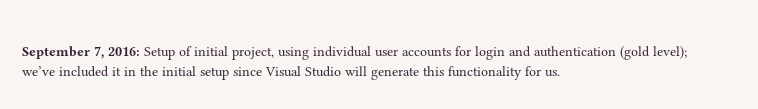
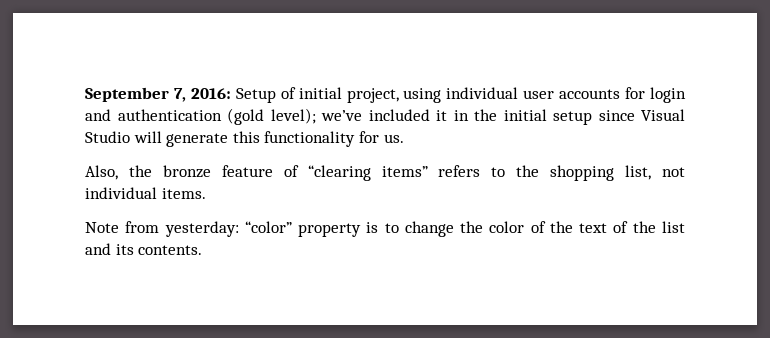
(560, 73) none -> [85,165,685,181] [85,187,206,199] [85,221,685,237] [85,243,203,255] // Also, the bronze feature of “clearing items” refers to the shopping list, not individual items. // Note from yesterday: “color” property is to change the color of the text of the list and its contents.

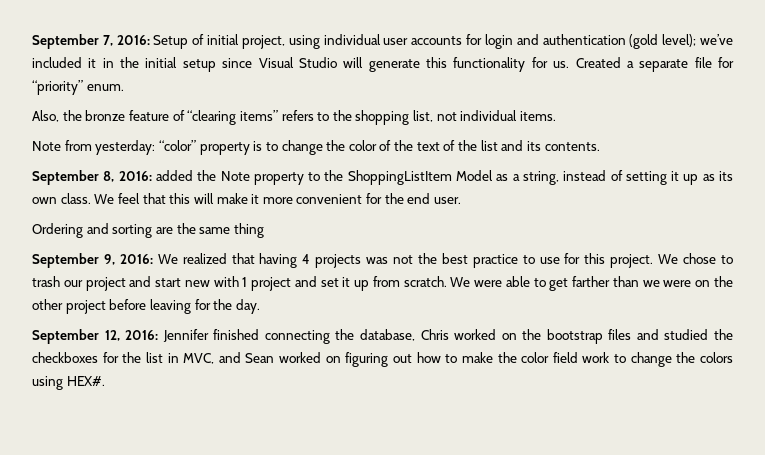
(404, 138) none -> [575,57,734,72] [32,80,124,95] Created a separate file for “priority” enum.
(203, 250) none -> [32,170,733,185] [32,193,462,204] [32,223,264,238] [32,253,734,268] [32,276,733,291] [32,299,260,314] [32,329,733,344] [32,352,733,367] [32,376,105,390] // September 8, 2016: added the Note property to the ShoppingListItem Model as a string, instead of setting it up as its own class. We feel that this will make it more convenient for the end user. // Ordering and sorting are the same thing // September 9, 2016: We realized that having 4 projects was not the best practice to use for this project. We chose to trash our project and start new with 1 project and set it up from scratch. We were able to get farther than we were on the other project before leaving for the day. // September 12, 2016: Jennifer finished connecting the database, Chris worked on the bootstrap files and studied the checkboxes for the list in MVC, and Sean worked on figuring out how to make the color field work to change the colors using HEX#.

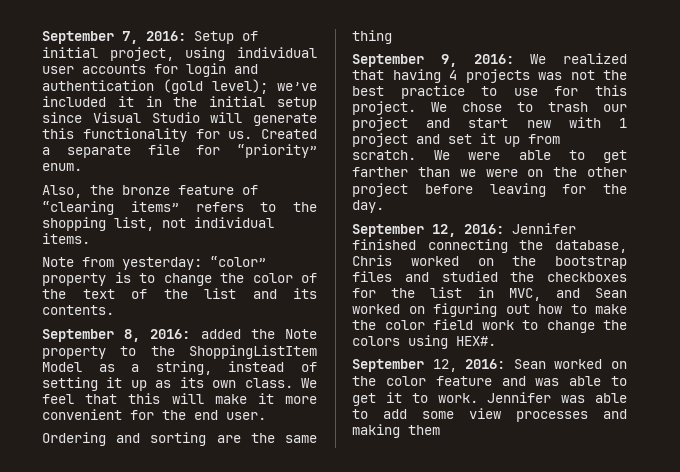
(105, 381) none -> [352,359,627,372] [352,376,627,386] [352,392,627,406] [352,408,627,422] [352,424,440,438] // September 12, 2016: Sean worked on the color feature and was able to get it to work. Jennifer was able to add some view processes and making them

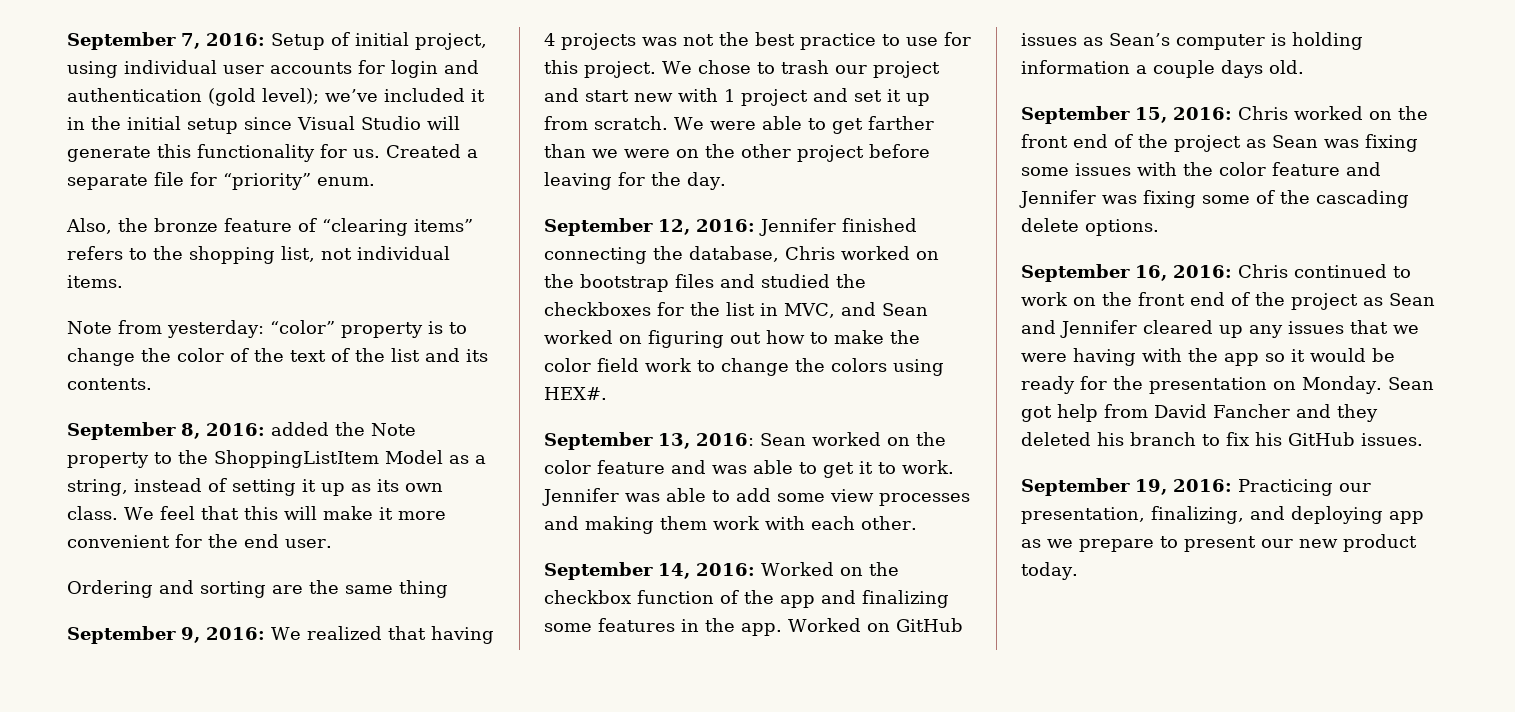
[432,359,457,372] 12, -> [658,433,690,449] 13,
(440, 430) none -> [713,516,917,530] [544,562,899,580] [544,590,949,608] [544,618,963,636] [1021,32,1363,50] [1021,60,1304,78] [1021,106,1428,124] [1021,134,1418,152] [1021,162,1381,176] [1019,190,1409,208] [1021,218,1159,236] [1021,264,1411,282] [1021,292,1435,310] [1021,320,1419,338] [1021,348,1395,366] [1021,376,1434,394] [1021,404,1378,422] [1021,432,1423,446] [1021,478,1371,496] [1021,506,1424,524] [1021,534,1417,552] [1021,562,1078,580] work with each other. // September 14, 2016: Worked on the checkbox function of the app and finalizing some features in the app. Worked on GitHub issues as Sean’s computer is holding information a couple days old. // September 15, 2016: Chris worked on the front end of the project as Sean was fixing some issues with the color feature and Jennifer was fixing some of the cascading delete options. // September 16, 2016: Chris continued to work on the front end of the project as Sean and Jennifer cleared up any issues that we were having with the app so it would be ready for the presentation on Monday. Sean got help from David Fancher and they deleted his branch to fix his GitHub issues. // September 19, 2016: Practicing our presentation, finalizing, and deploying app as we prepare to present our new product today.

